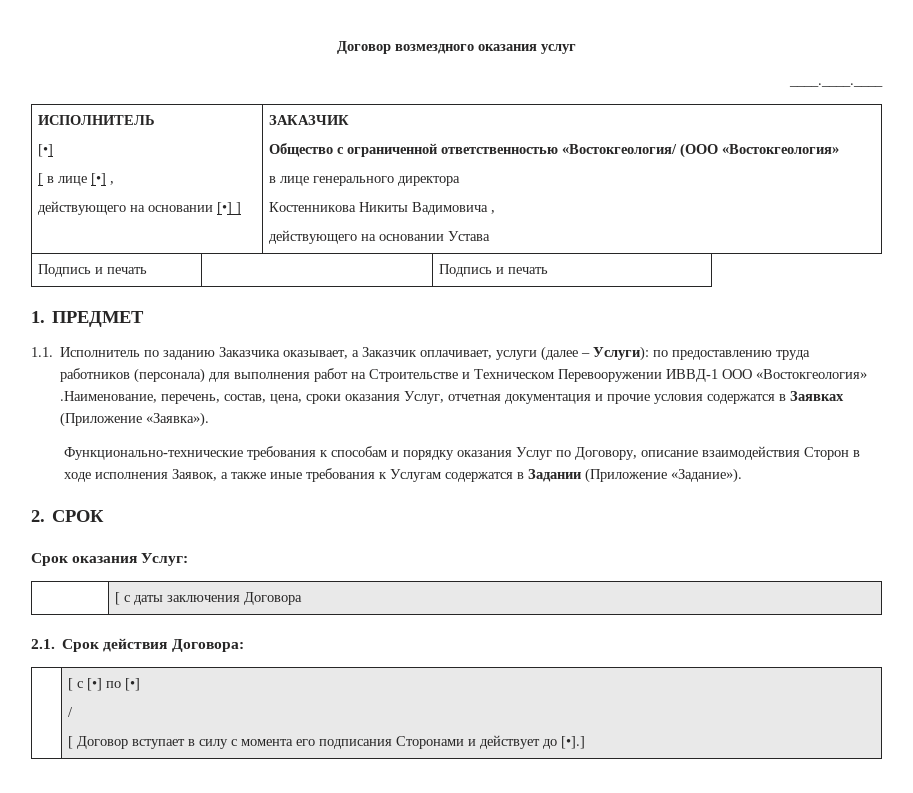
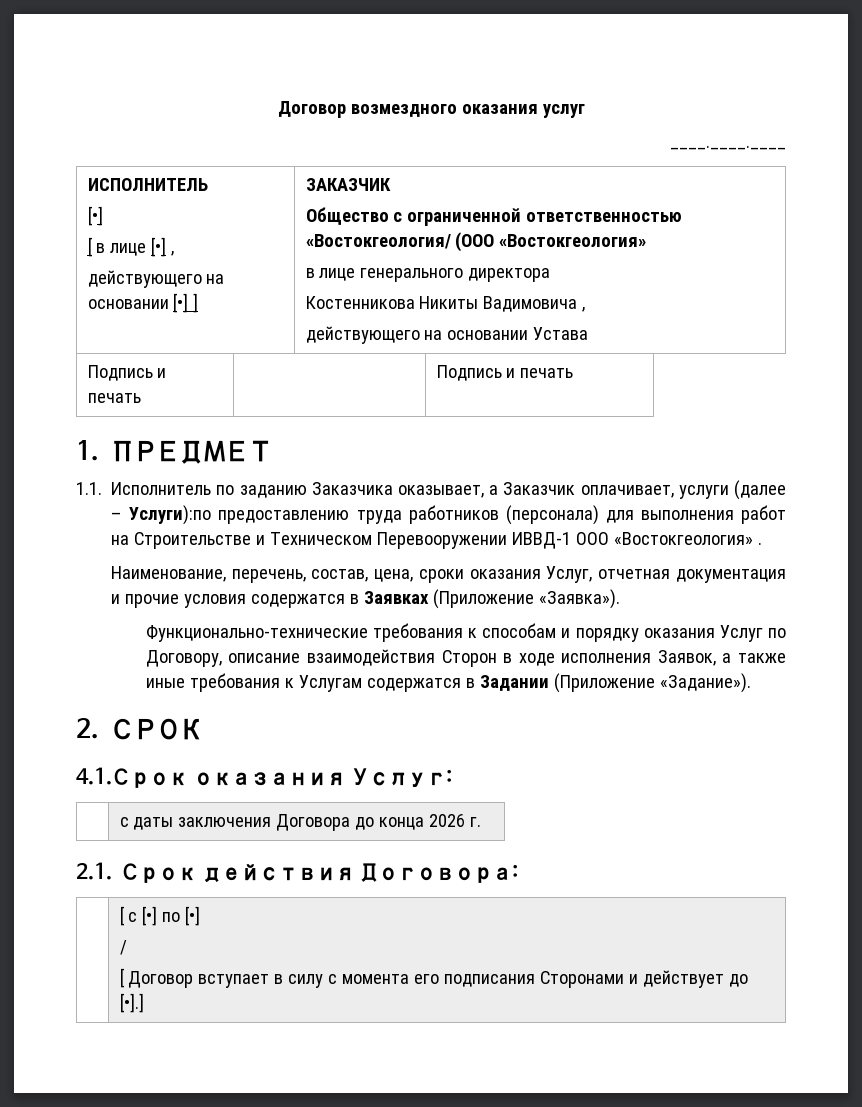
[593,346,669,361] Услуги): по -> [129,505,212,525] Услуги):по
[60,391,158,403] .Наименование, -> [758,542,763,545] [110,566,226,582] . // Наименование,
[31,553,68,566] Срок -> [76,767,188,788] 4.1.Срок
[114,592,120,605] [ -> (453, 778) none
(302, 598) none -> [355,814,482,830] до конца 2026 г.

